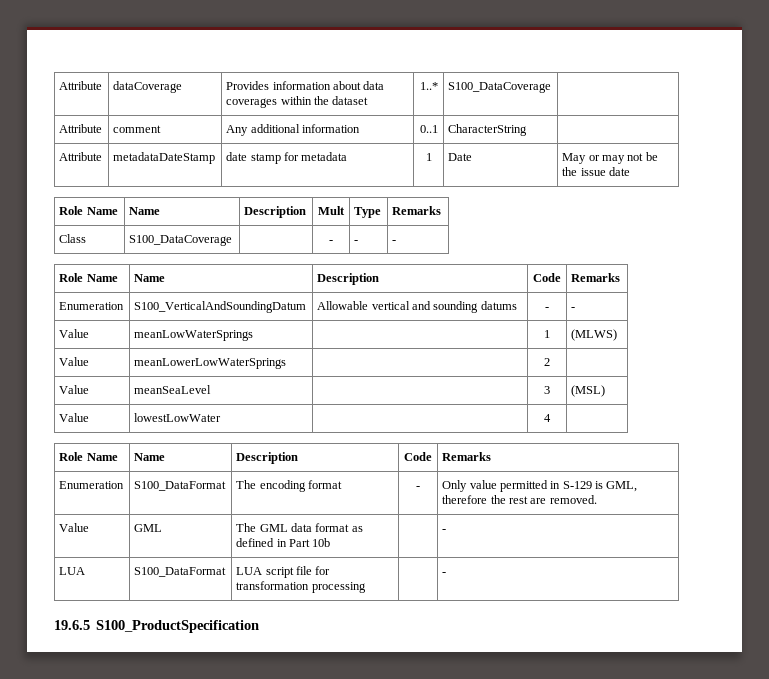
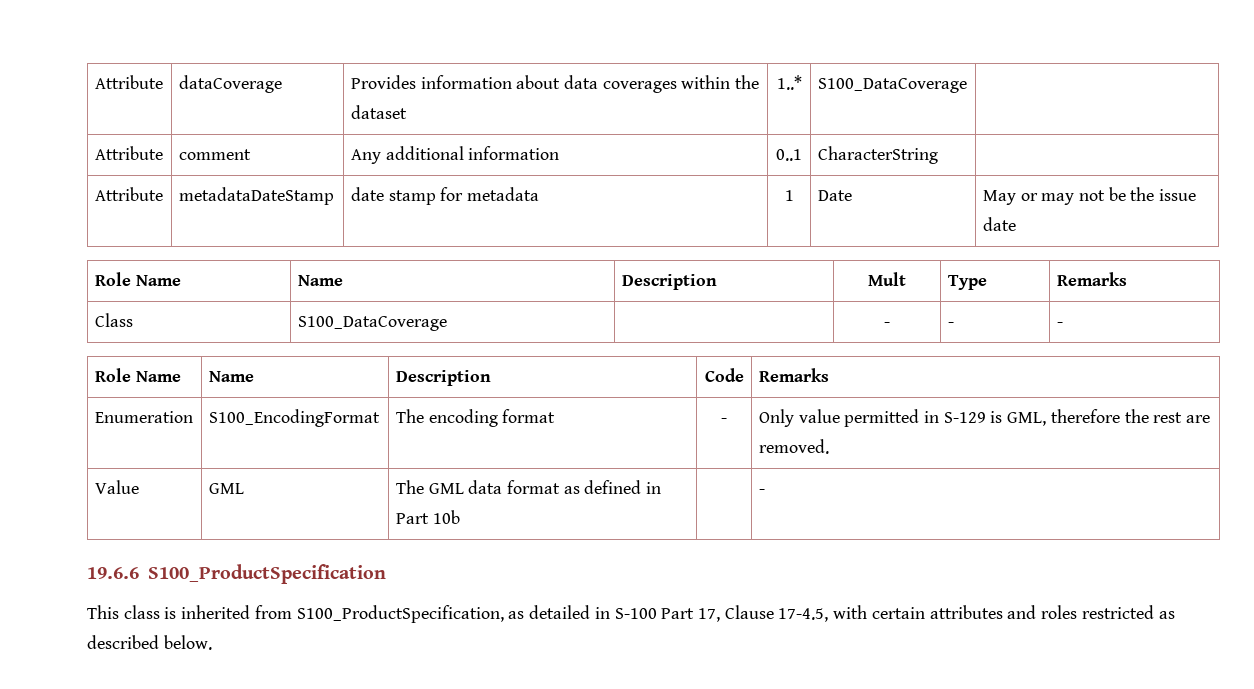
[134,301,307,313] [317,301,517,313] [545,307,549,310] [571,307,576,310] [59,329,90,338] [134,330,254,341] [544,330,550,338] [571,329,618,341] [59,357,90,366] [134,358,287,369] [544,358,550,366] [59,385,90,394] [134,385,212,394] [544,386,550,394] [571,385,606,397] [59,413,90,422] [134,413,222,422] [544,414,551,422] [59,452,118,461] [134,453,166,461] [236,452,299,464] [404,452,432,461] [442,452,492,461] [59,481,125,489] [134,481,227,491] S100_VerticalAndSoundingDatum | Allowable vertical and sounding datums | - | - // Value | meanLowWaterSprings | | 1 | (MLWS) // Value | meanLowerLowWaterSprings | | 2 | // Value | meanSeaLevel | | 3 | (MSL) // Value | lowestLowWater | | 4 | // Role Name | Name | Description | Code | Remarks // Enumeration | S100_DataFormat -> [208,409,380,427] S100_EncodingFormat
[59,567,86,575] [134,567,227,577] [236,566,331,578] [236,581,366,593] [442,572,447,575] [54,620,260,633] // LUA | S100_DataFormat | LUA script file for transformation processing | | - // 19.6.5 S100_ProductSpecification -> [87,564,386,584] [87,605,1175,623] [87,635,212,650] // 19.6.6 S100_ProductSpecification // This class is inherited from S100_ProductSpecification, as detailed in S-100 Part 17, Clause 17-4.5, with certain attributes and roles restricted as described below.

